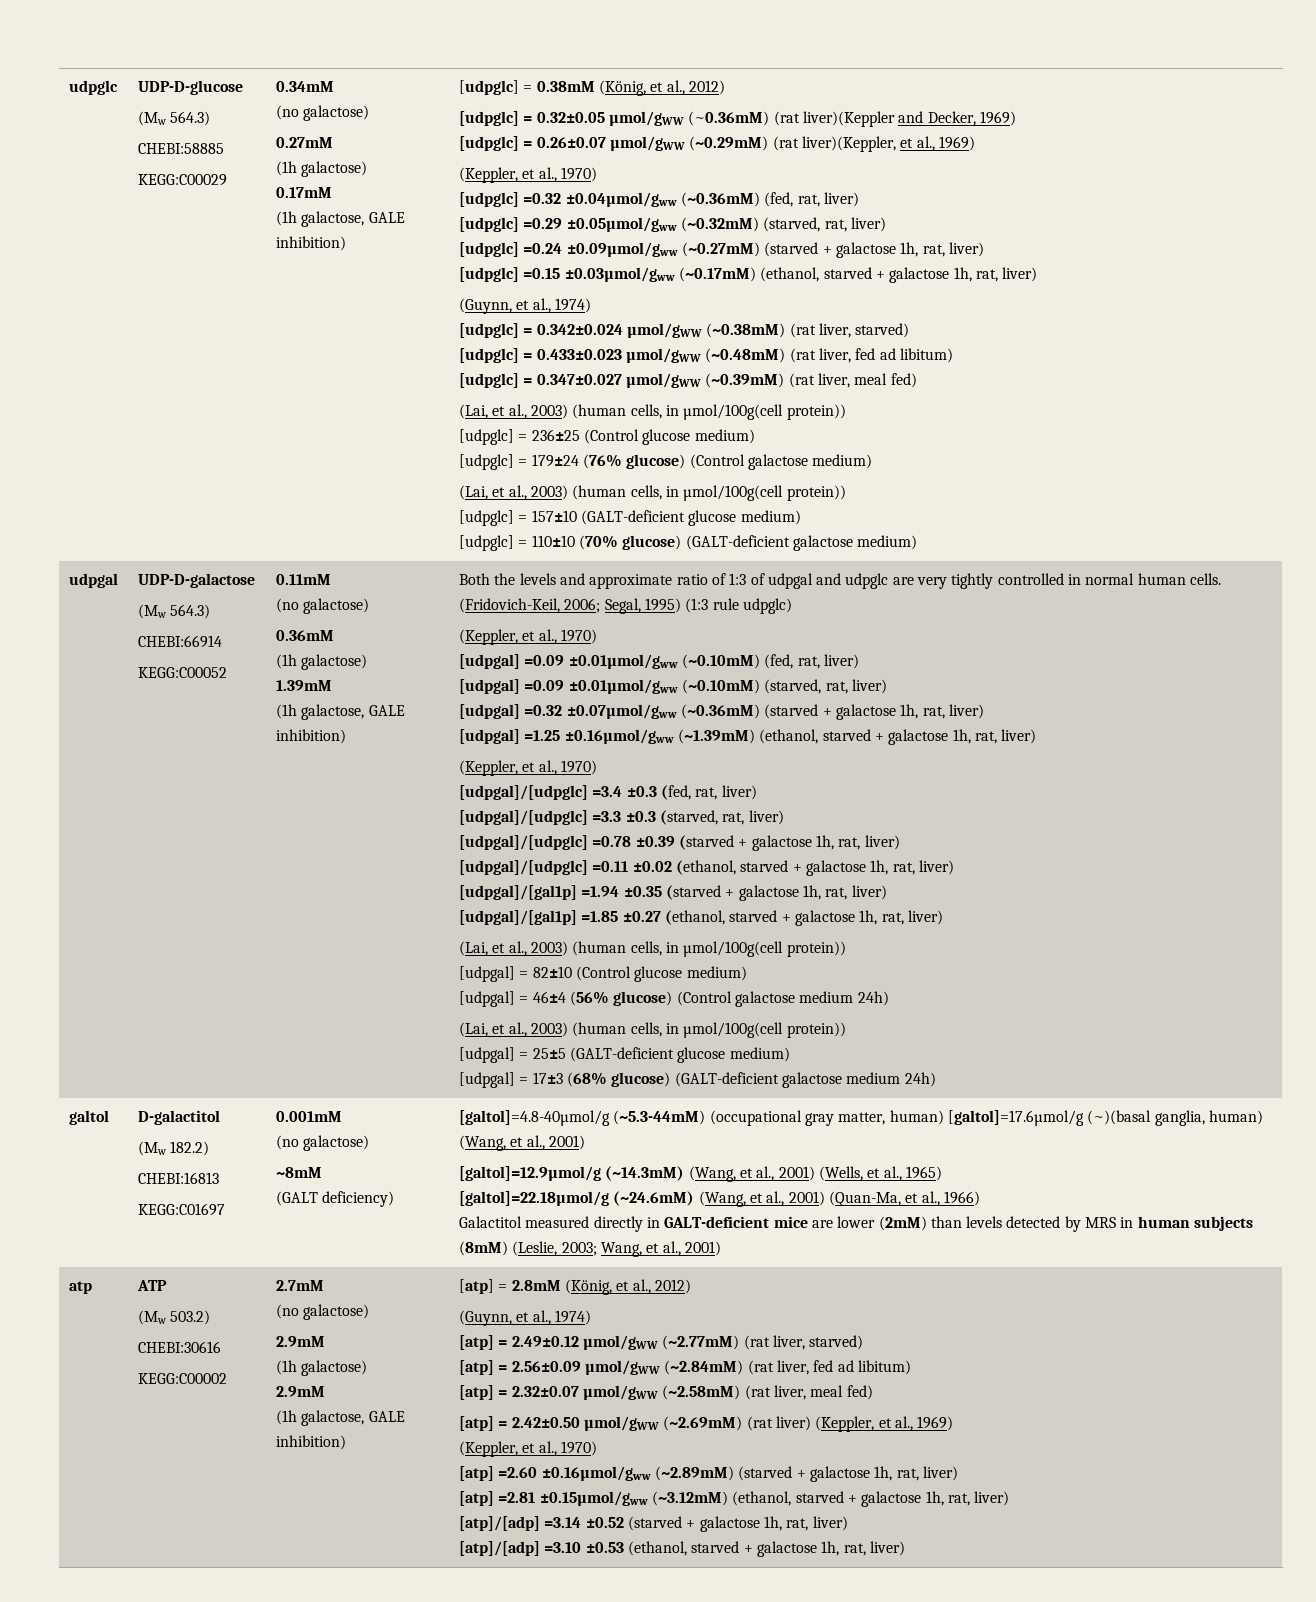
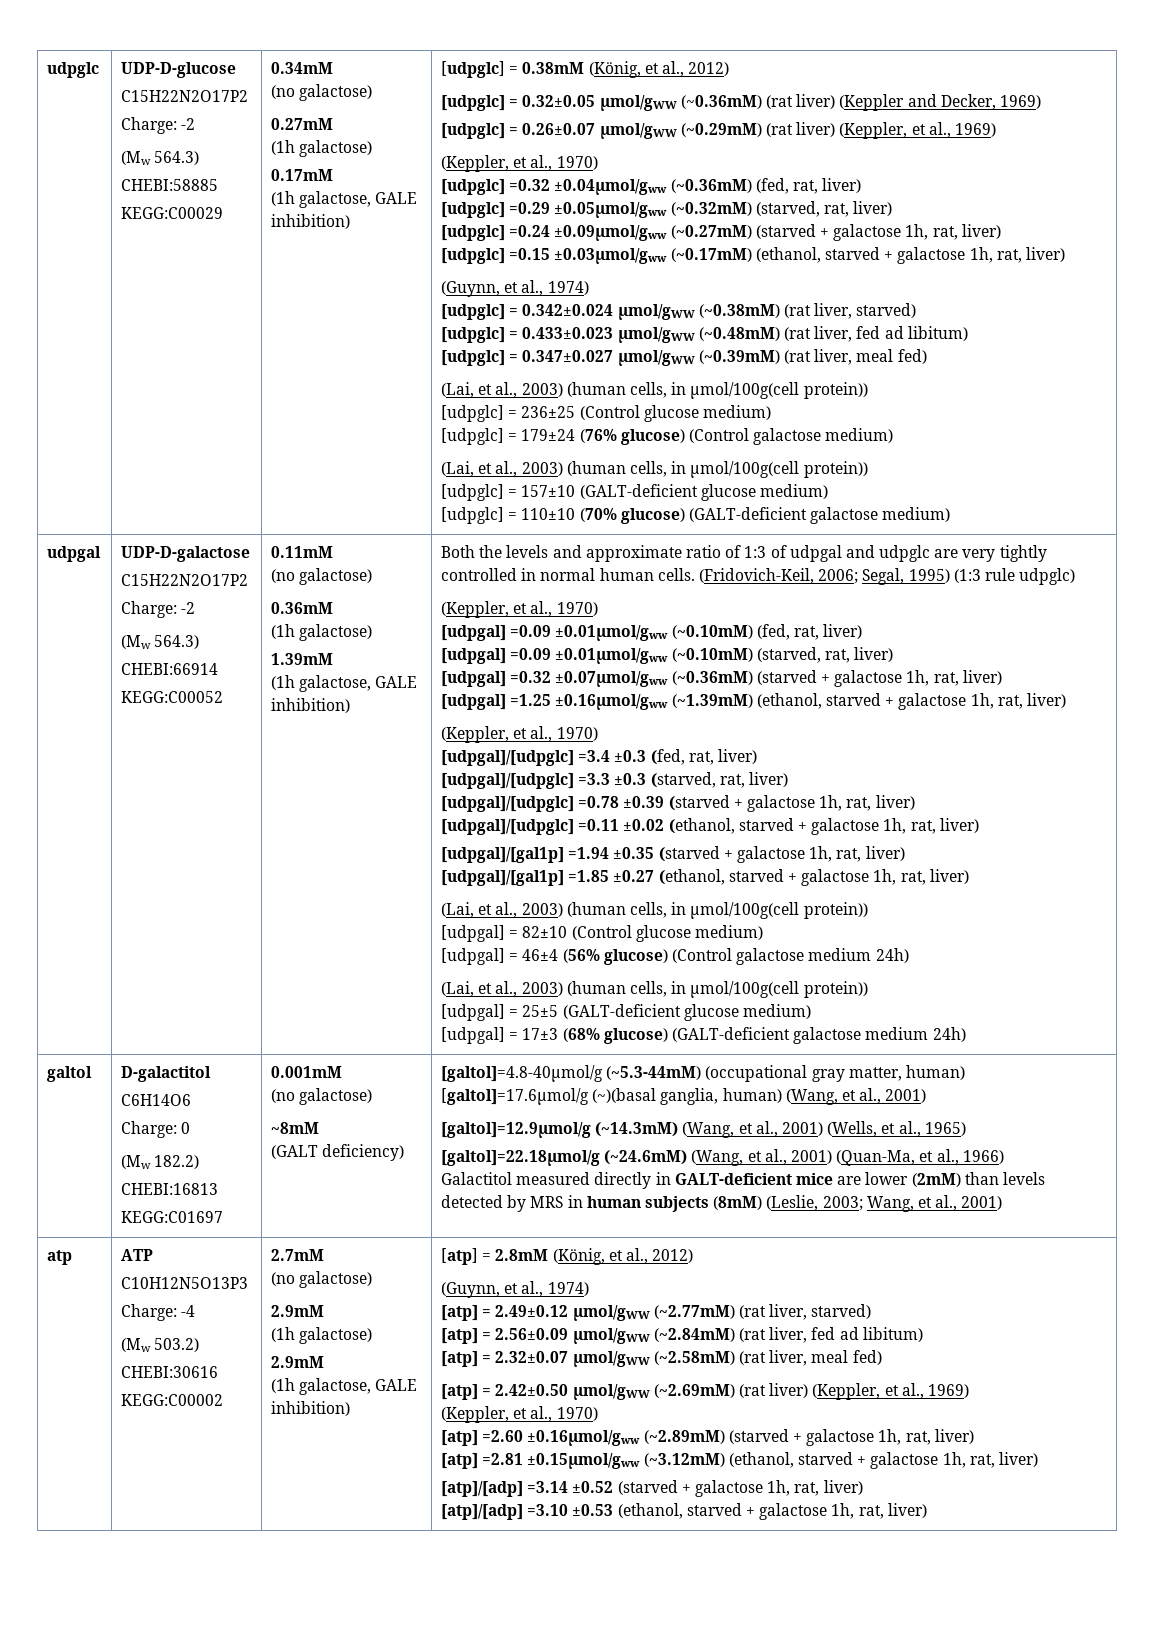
(243, 87) none -> [121,90,249,102] [121,117,196,134] // C15H22N2O17P2 // Charge: -2
[802,111,895,127] liver)(Keppler -> [796,94,905,111] liver) (Keppler
[801,136,896,152] liver)(Keppler, -> [796,122,908,139] liver) (Keppler,
(255, 580) none -> [121,574,249,586] [121,601,196,618] // C15H22N2O17P2 // Charge: -2
(220, 1117) none -> [121,1094,192,1106] [121,1121,191,1138] // C6H14O6 // Charge: 0
(167, 1285) none -> [121,1277,249,1289] [121,1304,196,1321] // C10H12N5O13P3 // Charge: -4

